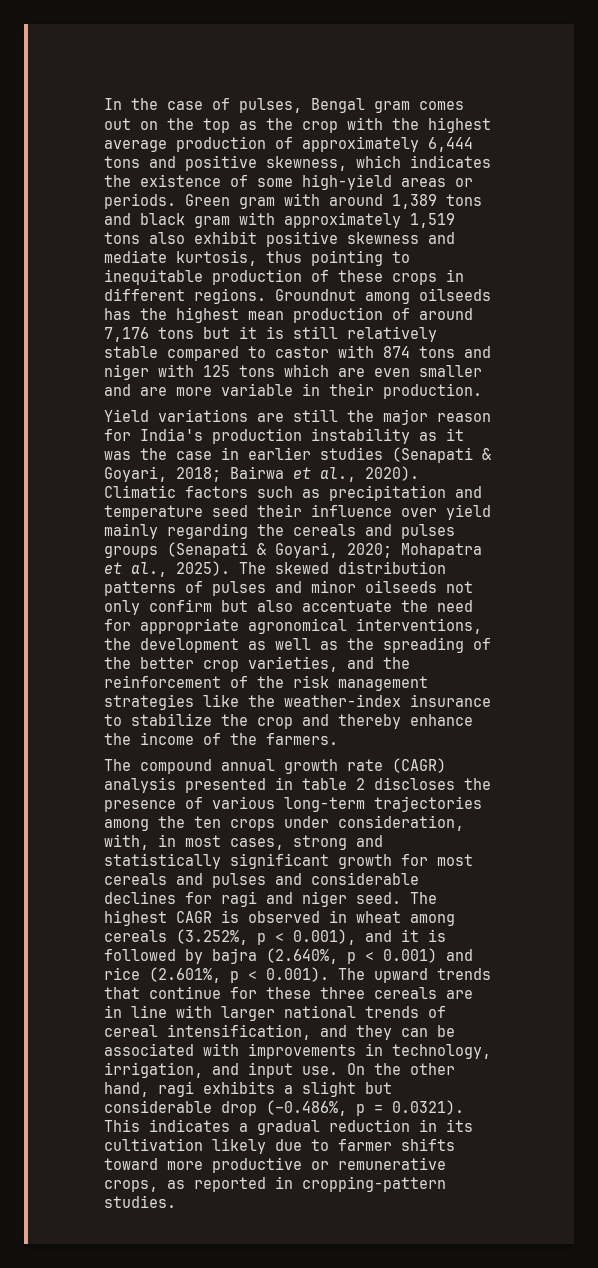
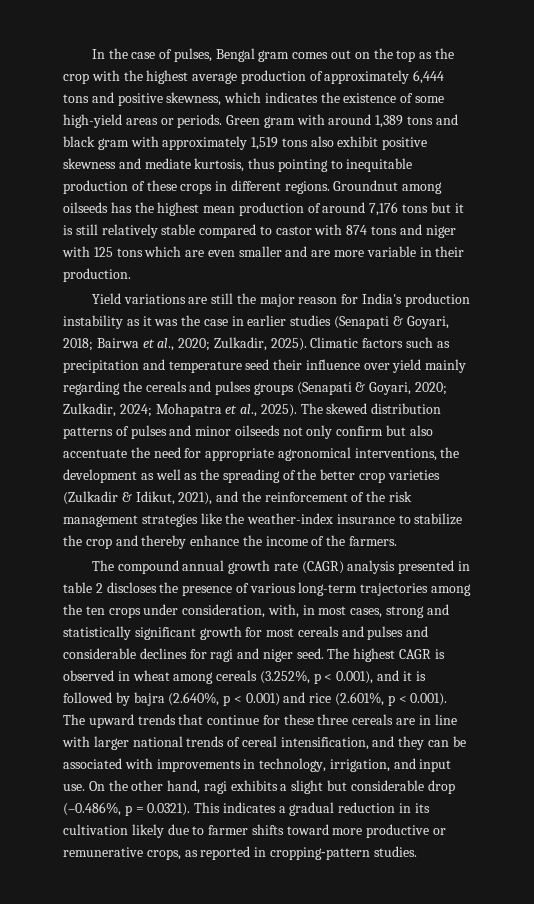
[365,466,419,481] 2020). -> [178,337,307,351] 2020; Zulkadir, 2025).
(392, 550) none -> [63,403,152,417] Zulkadir, 2024;
[248,656,338,672] varieties, -> [387,470,440,480] [63,491,213,505] varieties (Zulkadir & Idikut, 2021),

